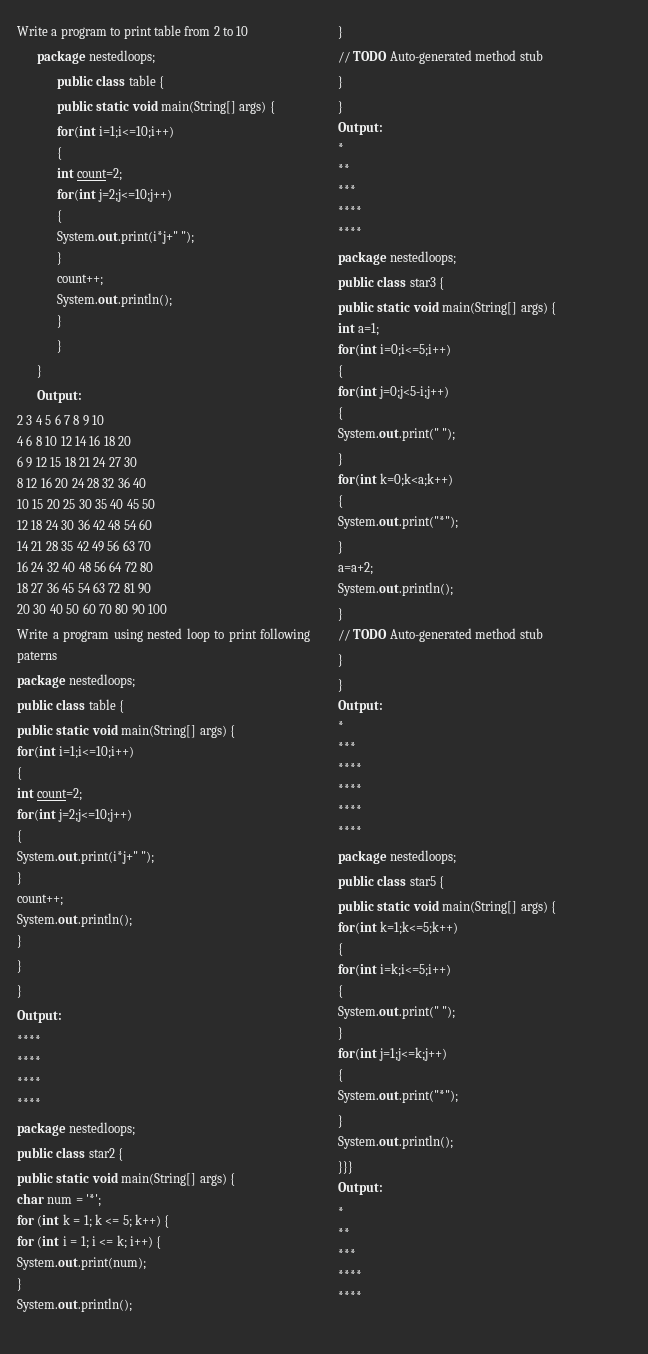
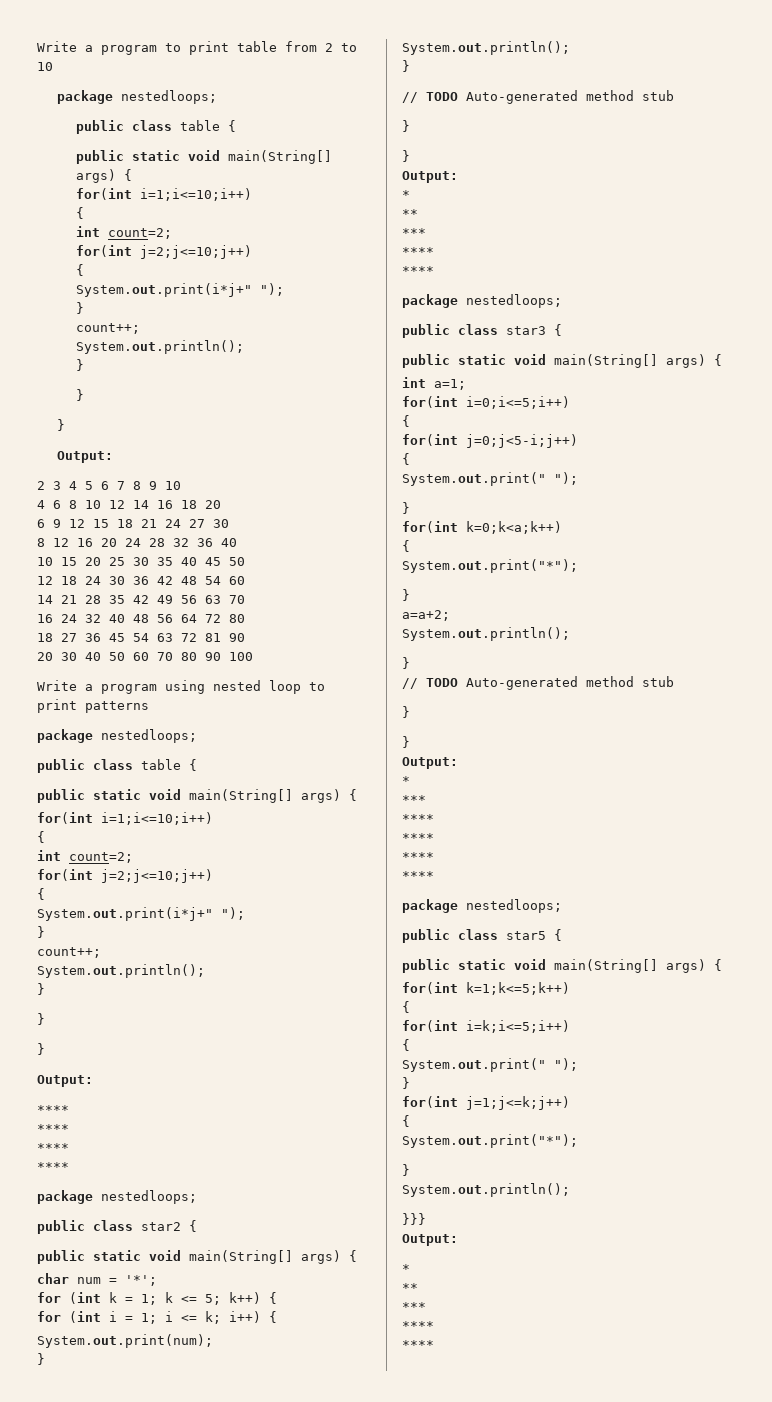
[260,628,310,642] [17,651,57,663] following paterns -> [85,701,149,713] patterns

